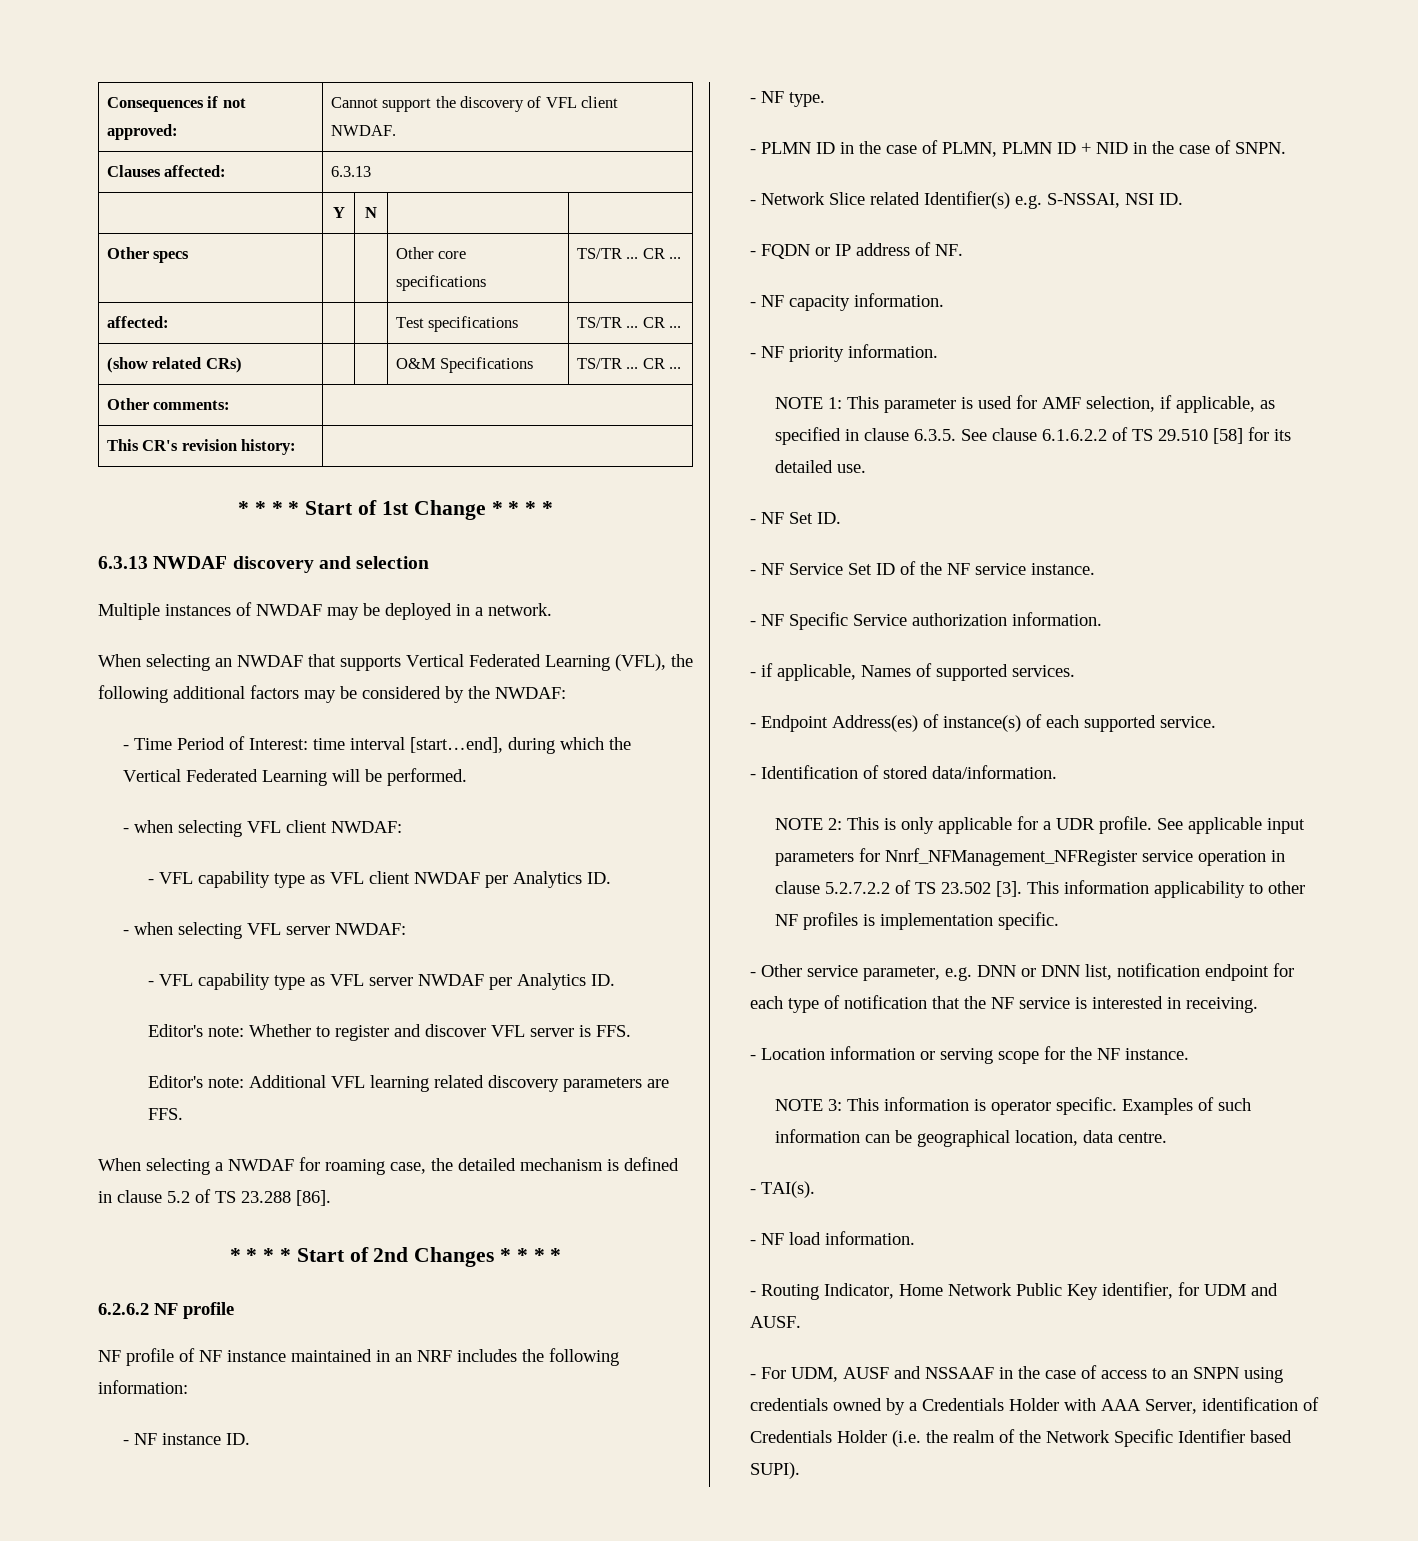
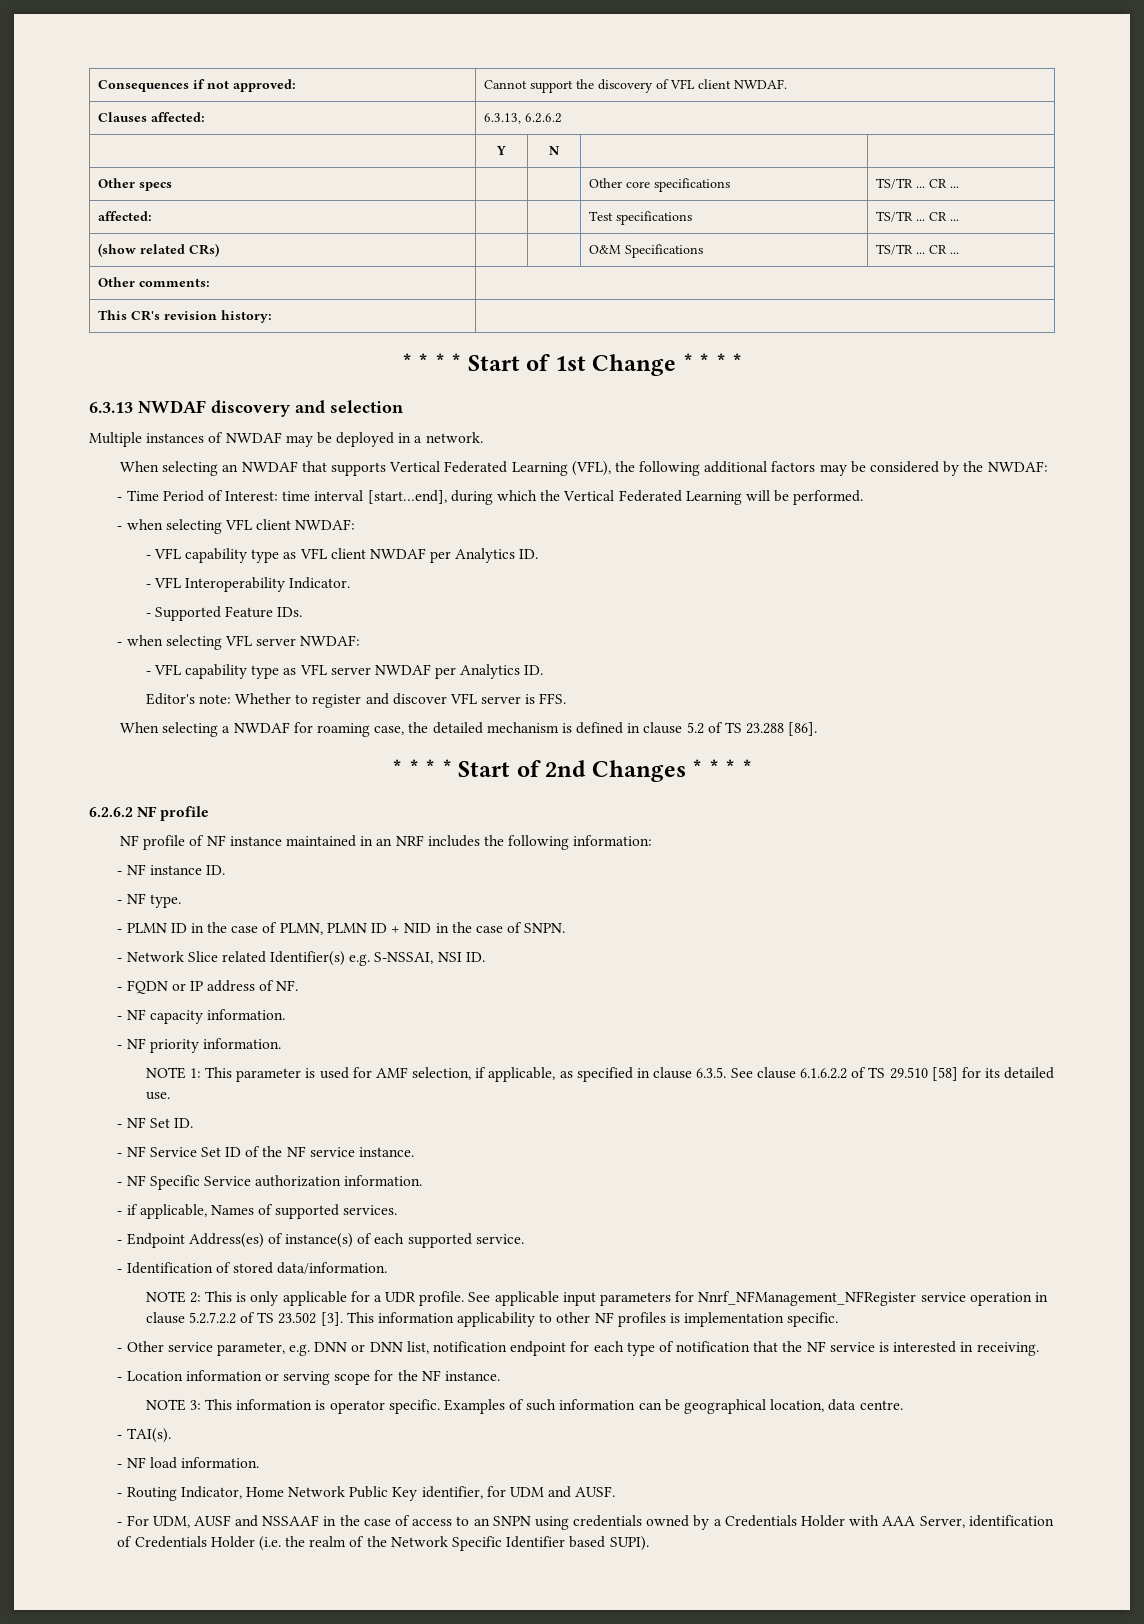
[330,166,371,177] 6.3.13 -> [484,113,563,124] 6.3.13, 6.2.6.2
(612, 878) none -> [145,577,351,592] [145,606,303,621] // - VFL Interoperability Indicator. // - Supported Feature IDs.
[148,1075,670,1092] [148,1108,184,1120] // Editor's note: Additional VFL learning related discovery parameters are FFS. -> (567, 698) none

